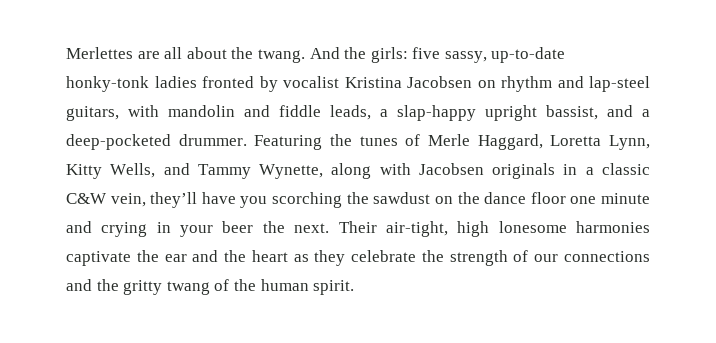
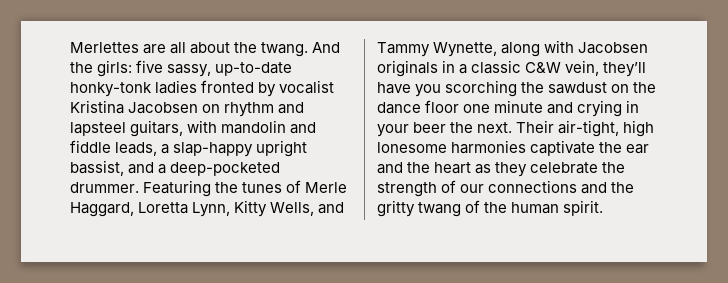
[589,76,650,92] lap-steel -> [70,122,126,136] lapsteel

